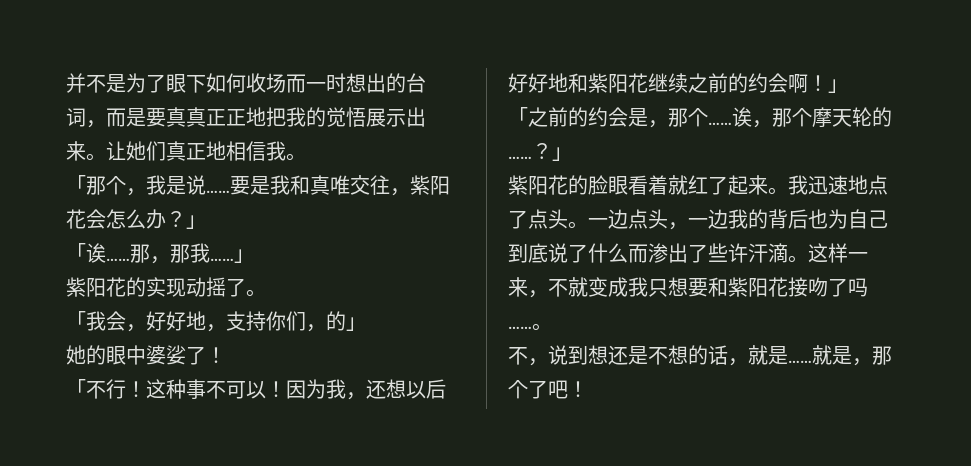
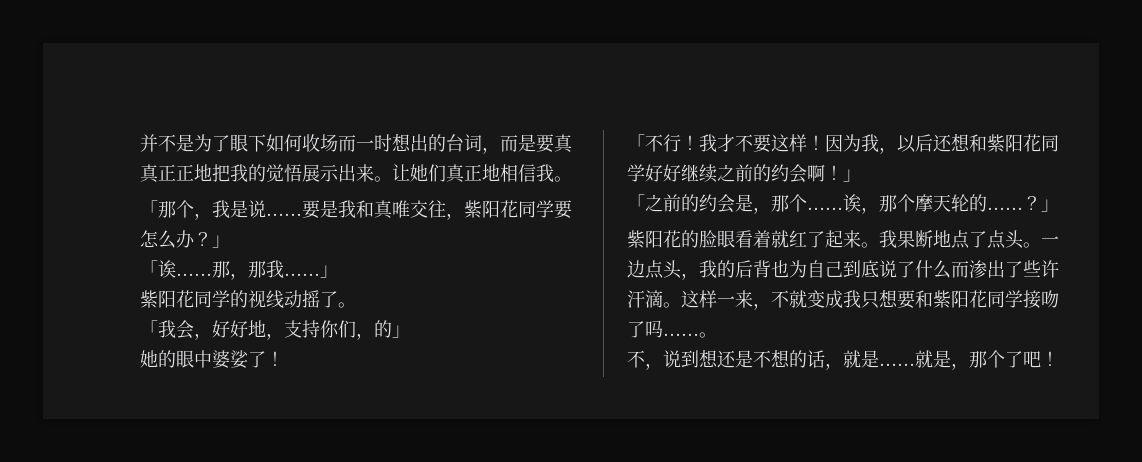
[86,209,106,229] 会 -> [518,200,572,219] 同学要
[126,277,186,297] 的实现 -> [194,290,284,309] 同学的视线
[146,379,446,400] [508,73,648,93] 这种事不可以！因为我，还想以后好好地和紫阳花 -> [699,133,1059,154] [627,164,681,182] 我才不要这样！因为我，以后还想和紫阳花同学好好
[808,175,848,195] 迅速 -> [897,230,933,248] 果断
[688,209,808,229] 一边我的背后 -> [699,260,771,278] 我的后背
(788, 287) none -> [987,290,1023,308] 同学

